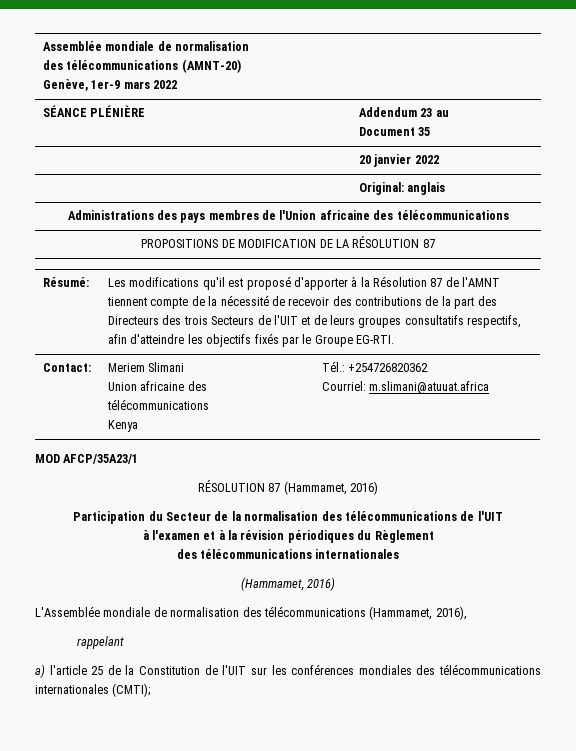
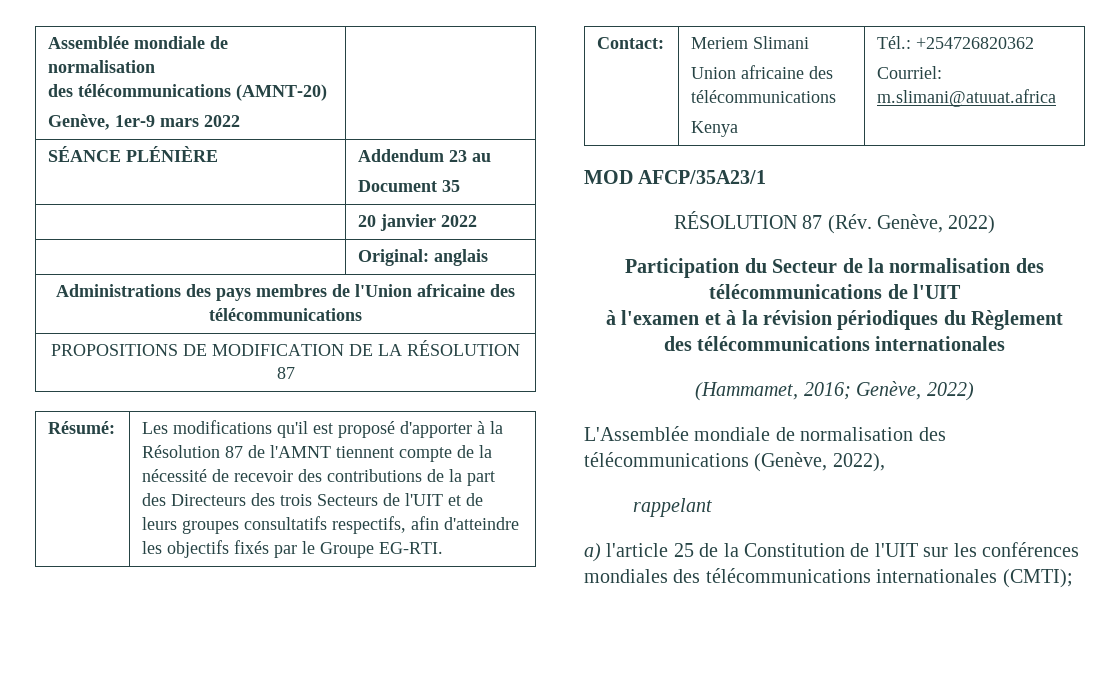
[283,481,379,495] (Hammamet, 2016) -> [827,214,996,234] (Rév. Genève, 2022)
[307,577,336,591] 2016) -> [803,381,974,401] 2016; Genève, 2022)
[369,606,467,620] (Hammamet, 2016), -> [754,452,885,472] (Genève, 2022),

